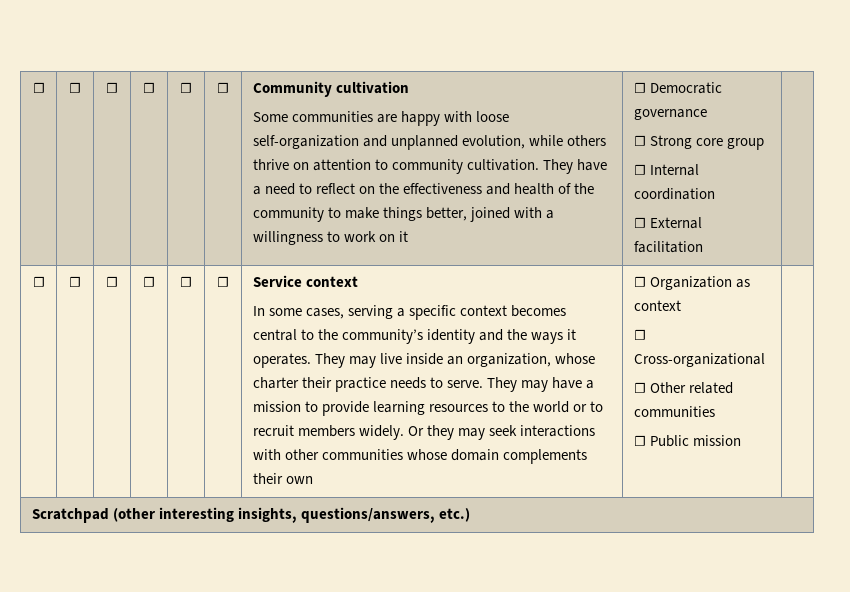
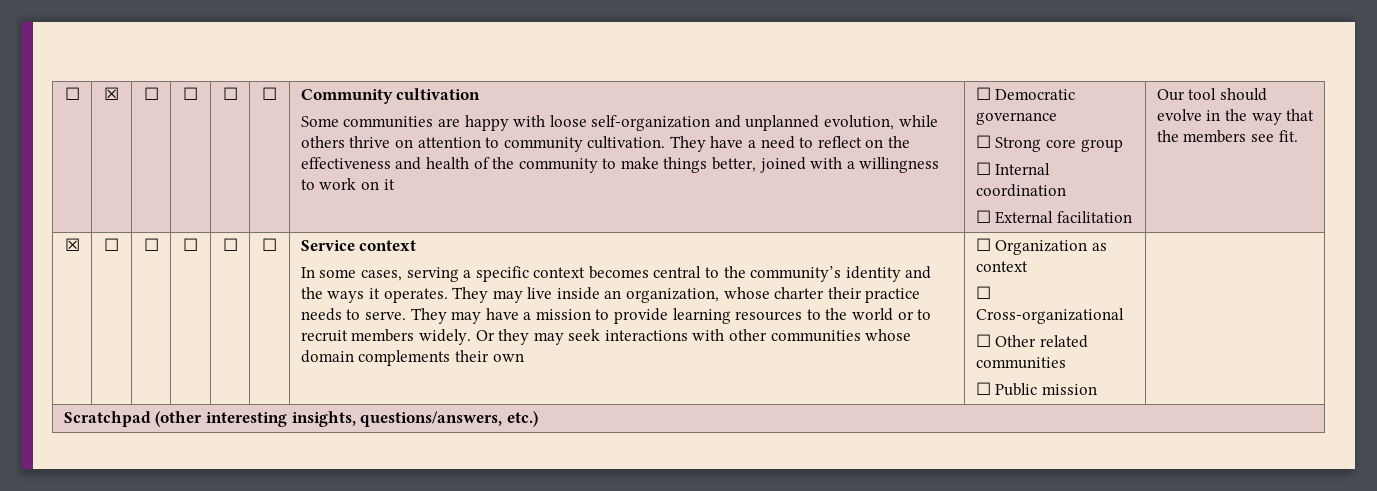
[32,82,45,93] [69,82,81,93] ☐ | ☐ -> [64,87,80,100] [104,87,119,100] ☐ | ☒
[32,276,45,287] // ☐ -> [1156,88,1267,101] [1156,109,1315,125] [1156,130,1298,143] [64,238,80,251] Our tool should evolve in the way that the members see fit. // ☒

